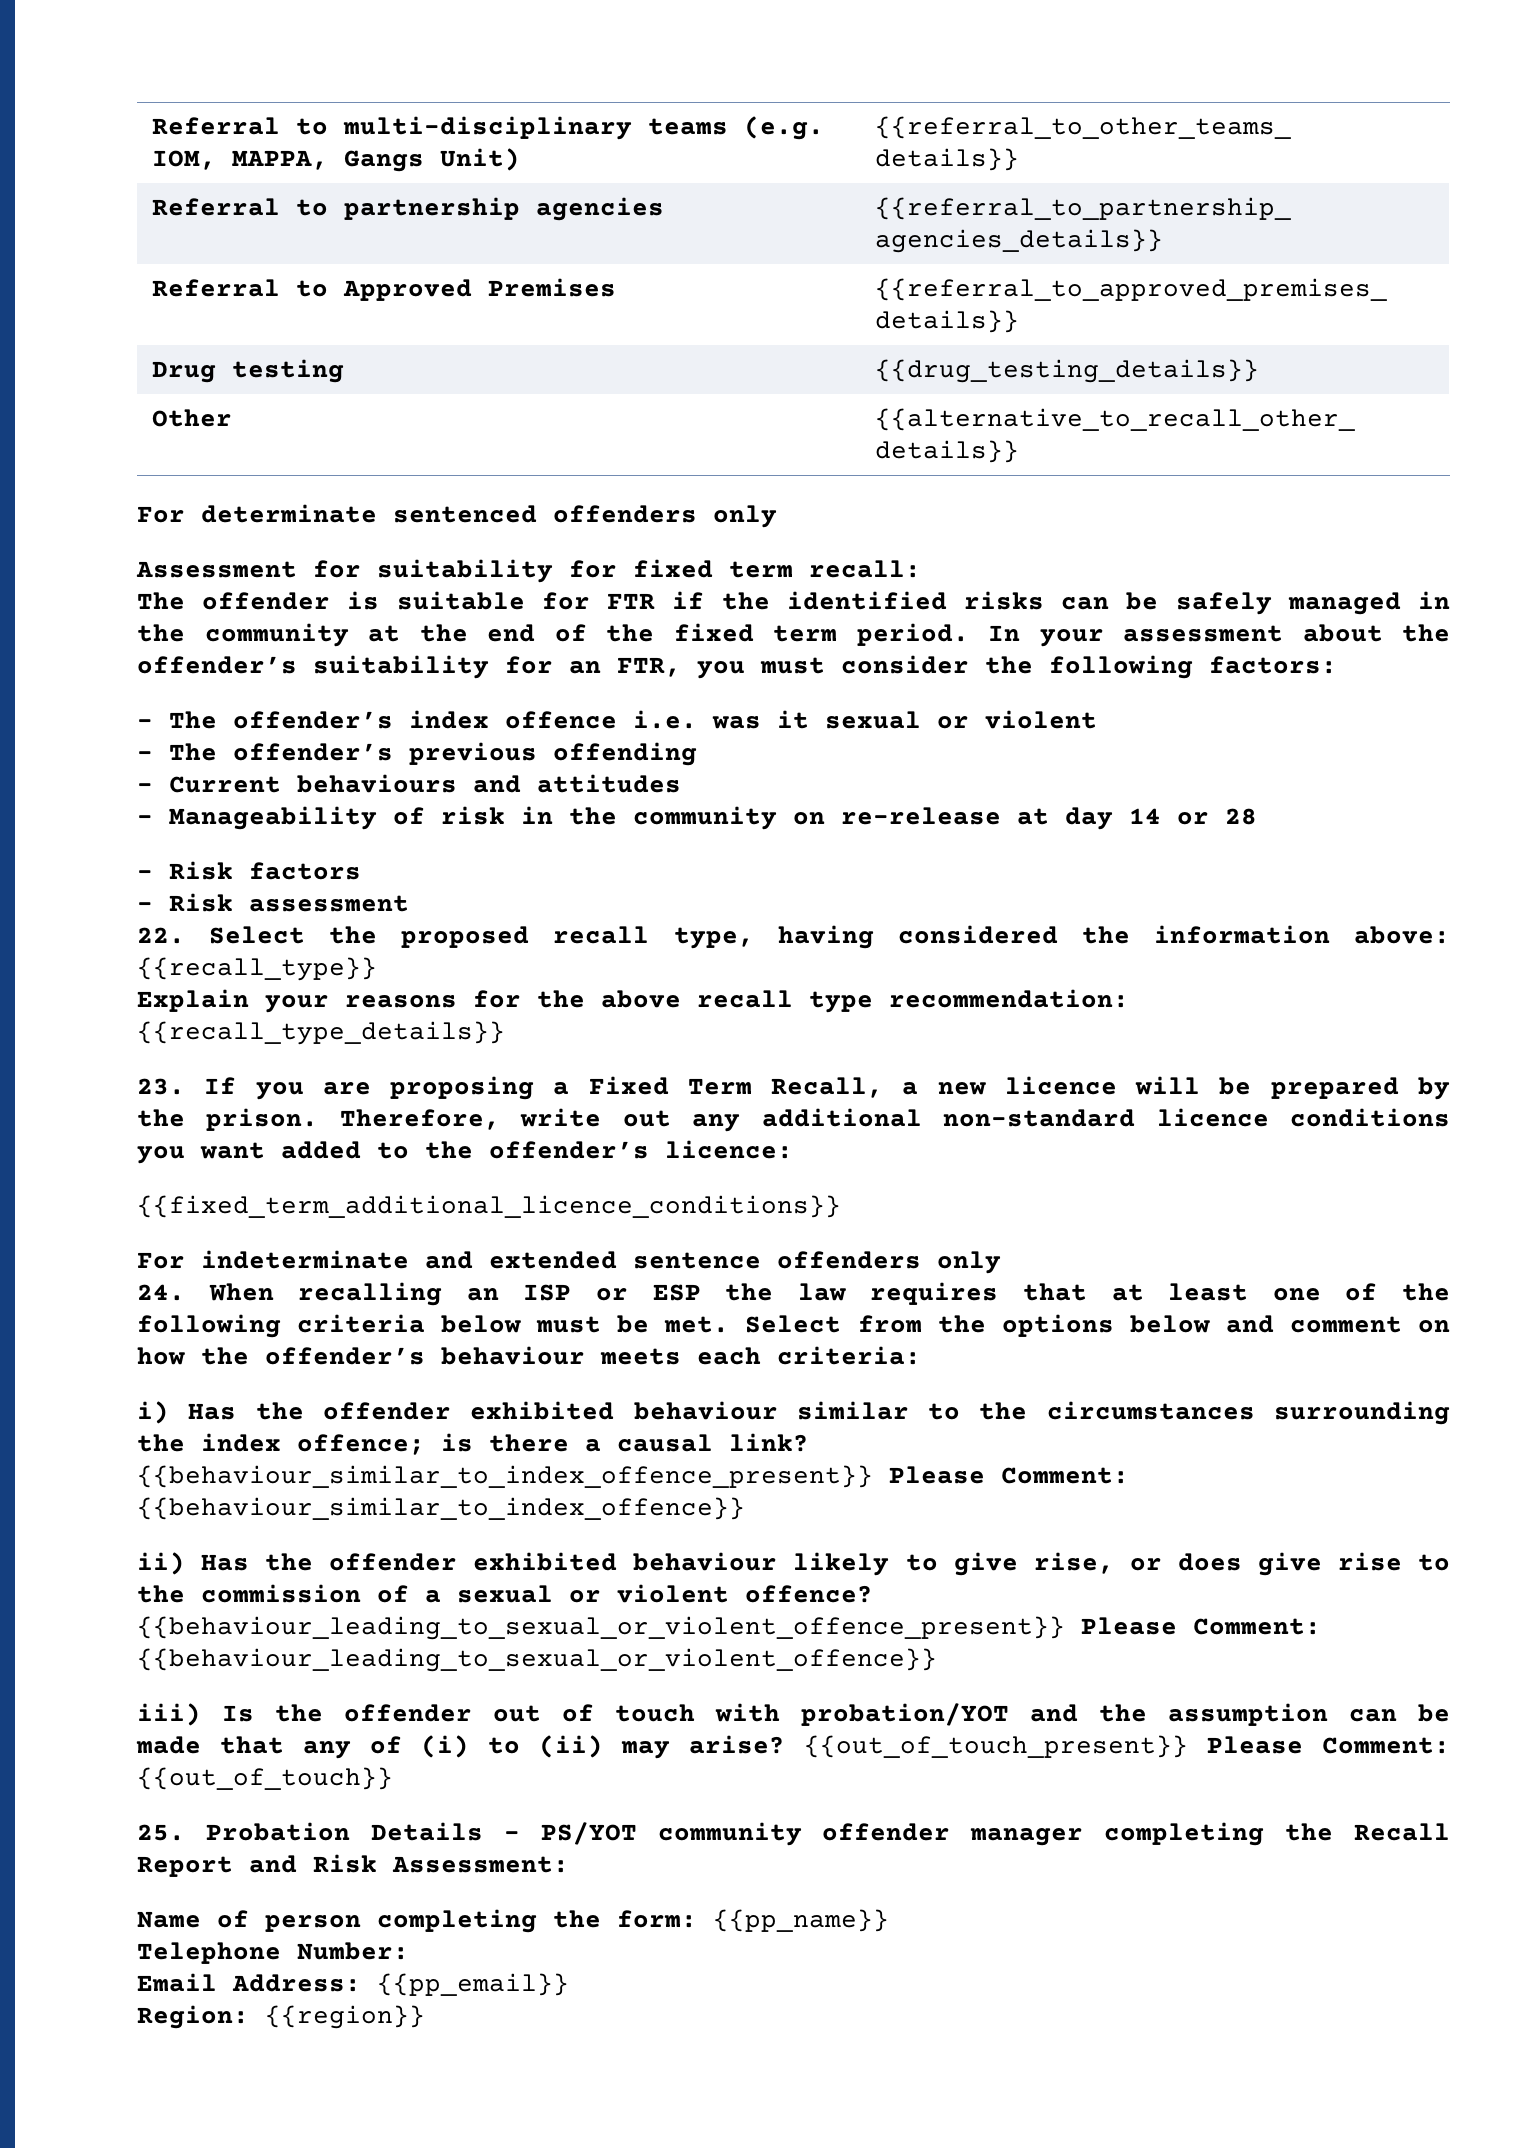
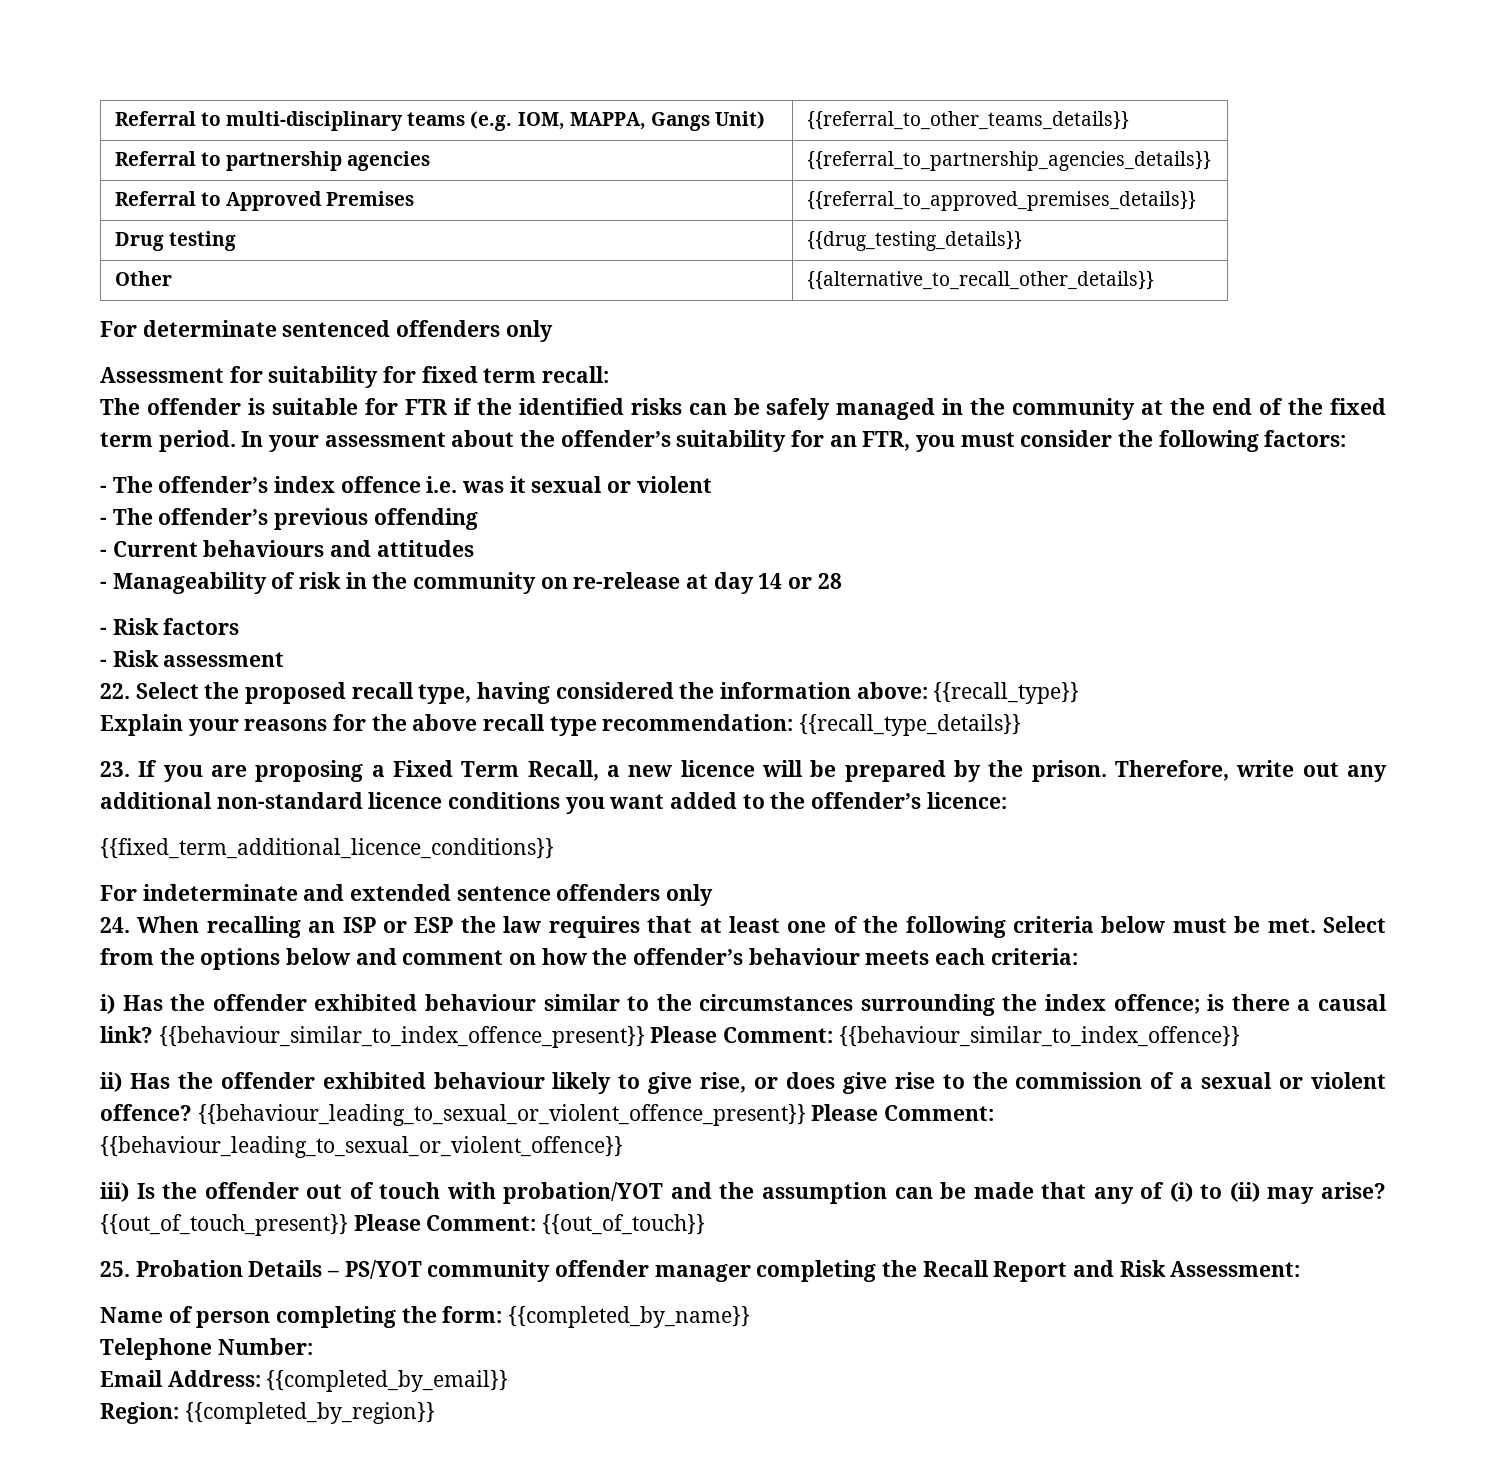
[713,1909,889,1932] {{pp_name}} -> [508,1306,751,1328] {{completed_by_name}}
[377,1973,569,1996] {{pp_email}} -> [266,1370,509,1392] {{completed_by_email}}
[265,2005,425,2029] {{region}} -> [184,1402,435,1424] {{completed_by_region}}

